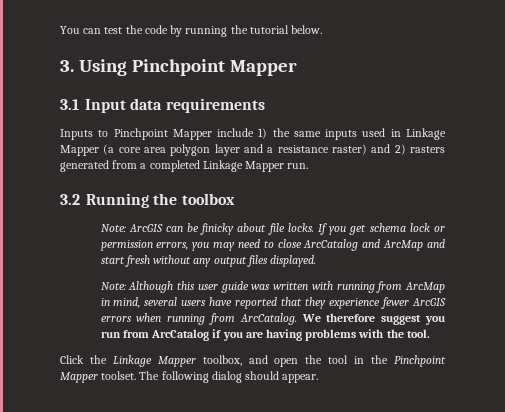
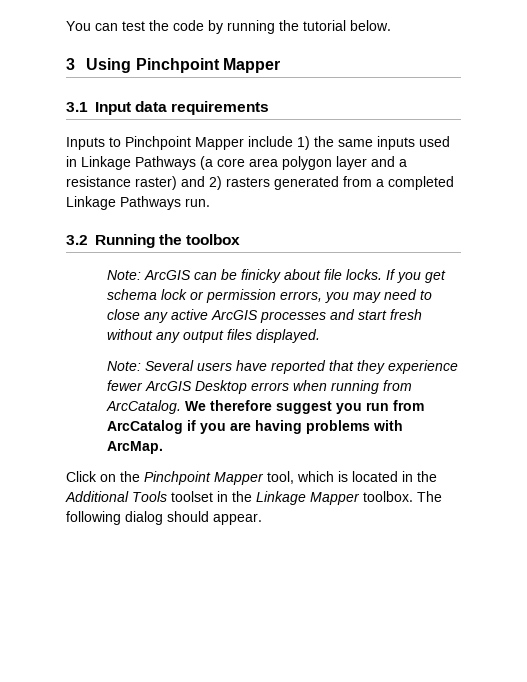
[60,60,74,72] 3. -> [66,58,75,70] 3
[60,145,99,156] Mapper -> [135,156,196,170] Pathways
[245,161,285,172] Mapper -> [120,196,181,210] Pathways
[303,239,424,251] ArcCatalog and ArcMap -> [143,309,326,323] any active ArcGIS processes
[128,281,445,293] [100,297,178,308] Although this user guide was written with running from ArcMap in mind, several -> [144,360,194,371] Several
(446, 302) none -> [194,380,247,394] Desktop
[386,329,430,338] the tool. -> [106,441,163,454] ArcMap.
[89,355,446,367] [60,371,137,383] the Linkage Mapper toolbox, and open the tool in the Pinchpoint Mapper toolset. -> [100,471,437,485] [65,491,413,505] on the Pinchpoint Mapper tool, which is located in the Additional Tools toolset in the Linkage Mapper toolbox.

